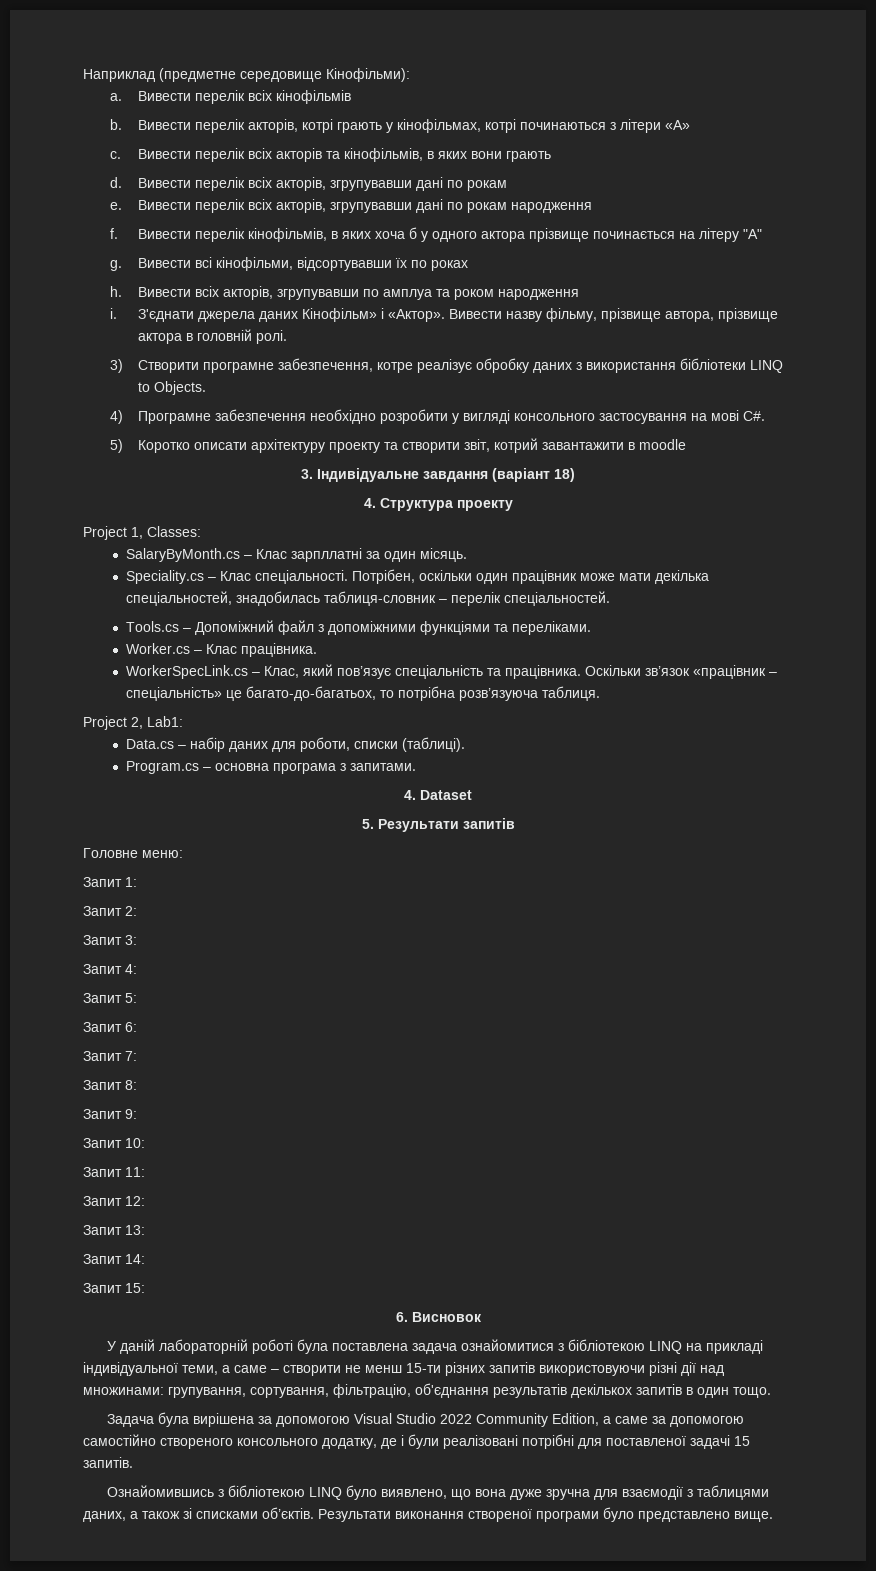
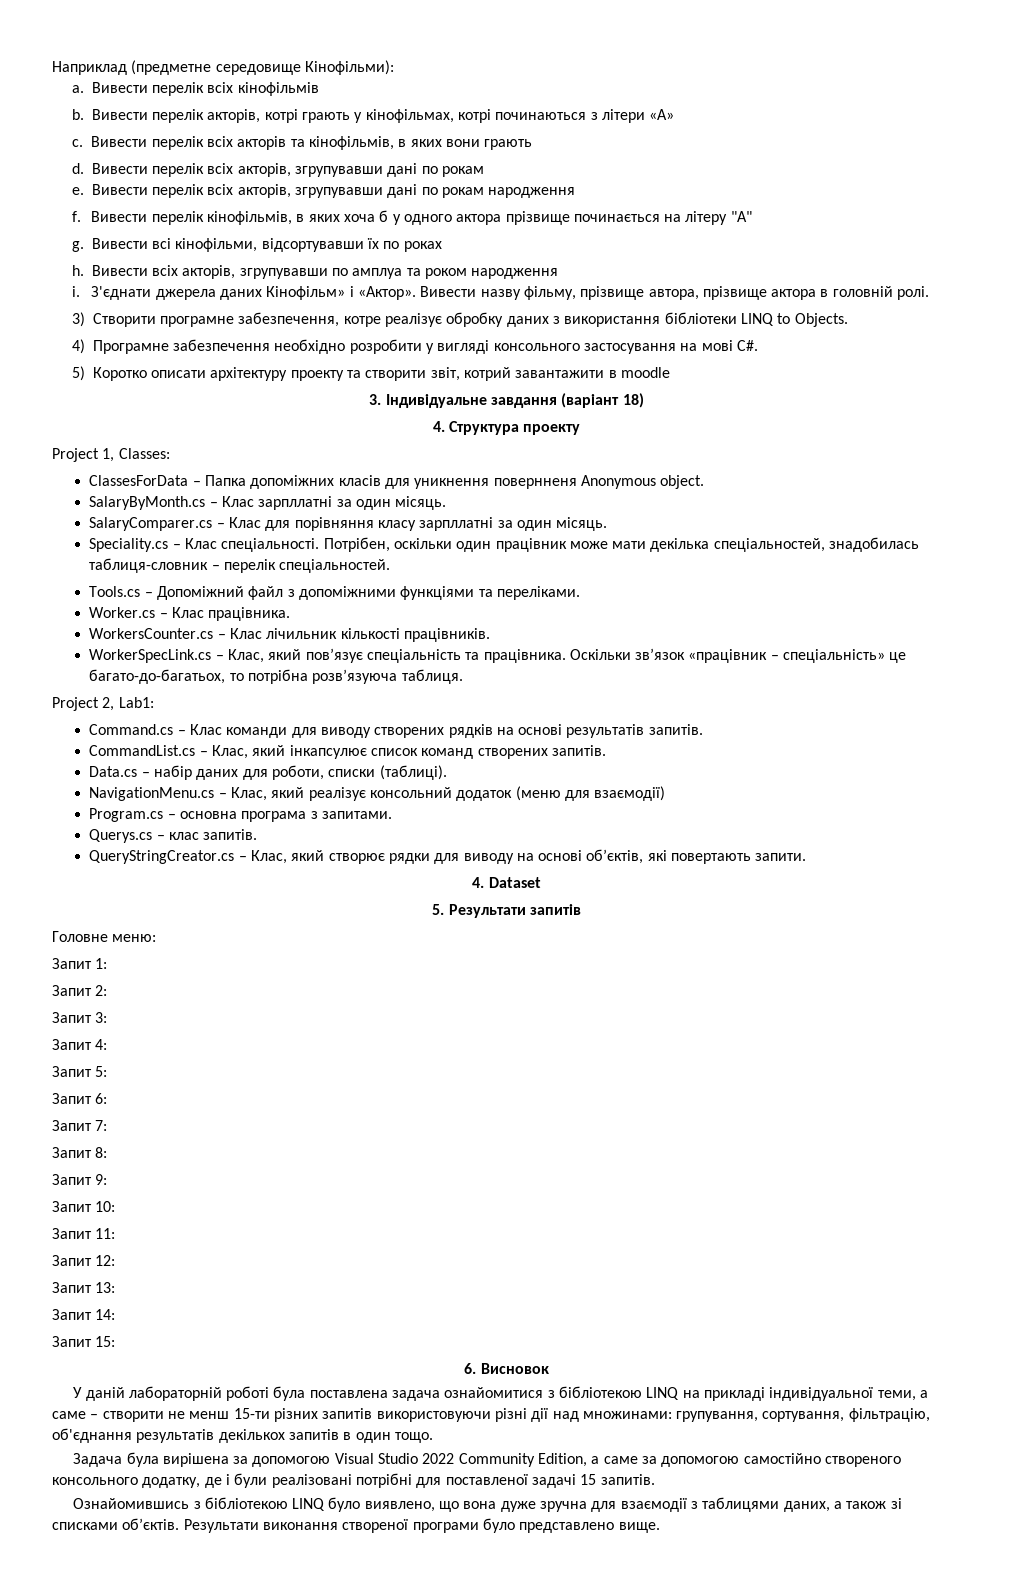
(201, 531) none -> [89,475,705,489] // ClassesForData – Папка допоміжних класів для уникнення повернненя Anonymous object.
(467, 555) none -> [89,517,608,531] // SalaryComparer.cs – Клас для порівняння класу зарпллатні за один місяць.
(317, 650) none -> [89,628,490,642] // WorkersCounter.cs – Клас лічильник кількості працівників.
(183, 721) none -> [89,724,703,738] [89,745,606,759] // Command.cs – Клас команди для виводу створених рядків на основі результатів запитів. // CommandList.cs – Клас, який інкапсулює список команд створених запитів.
(465, 744) none -> [89,786,666,801] // NavigationMenu.cs – Клас, який реалізує консольний додаток (меню для взаємодії)
(416, 767) none -> [89,829,258,843] [89,849,807,864] // Querys.cs – клас запитів. // QueryStringCreator.cs – Клас, який створює рядки для виводу на основі об’єктів, які повертають запити.

